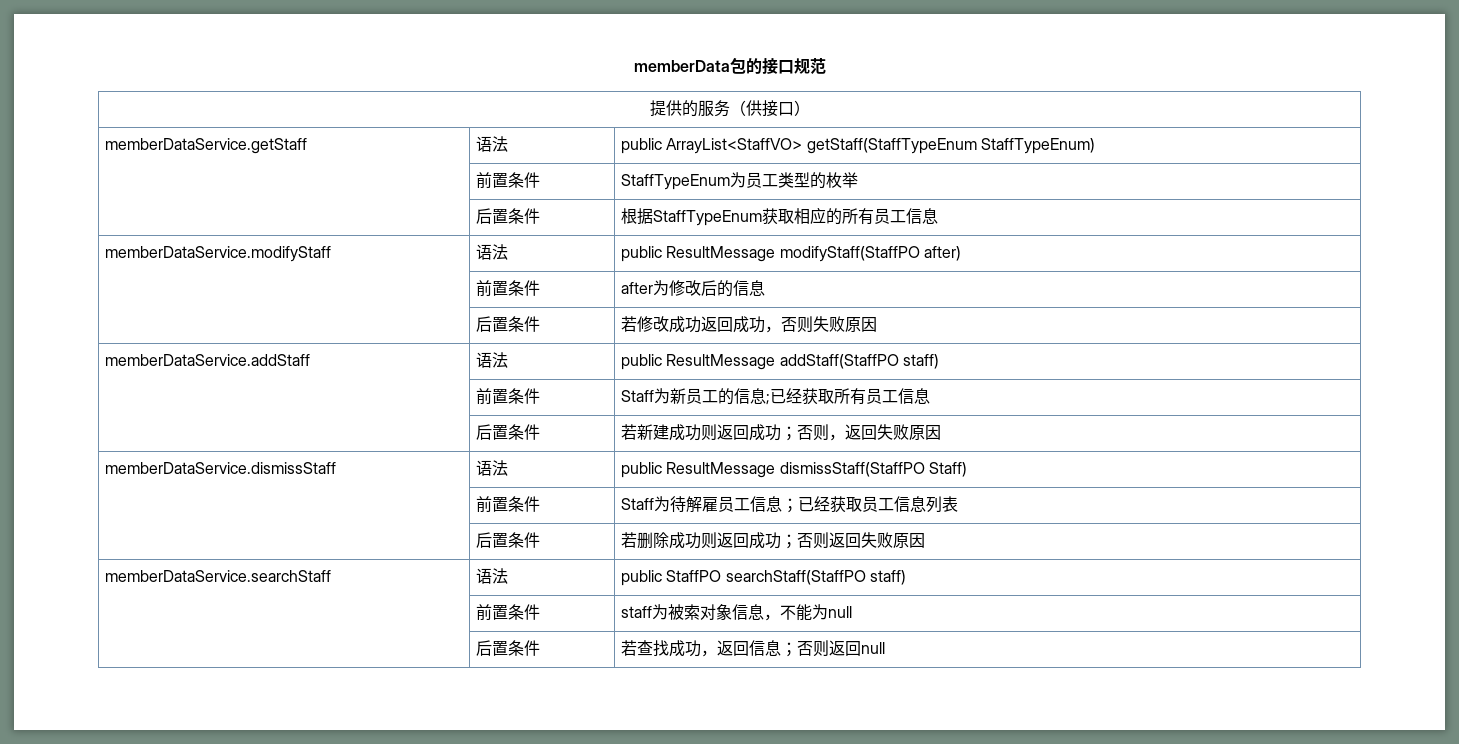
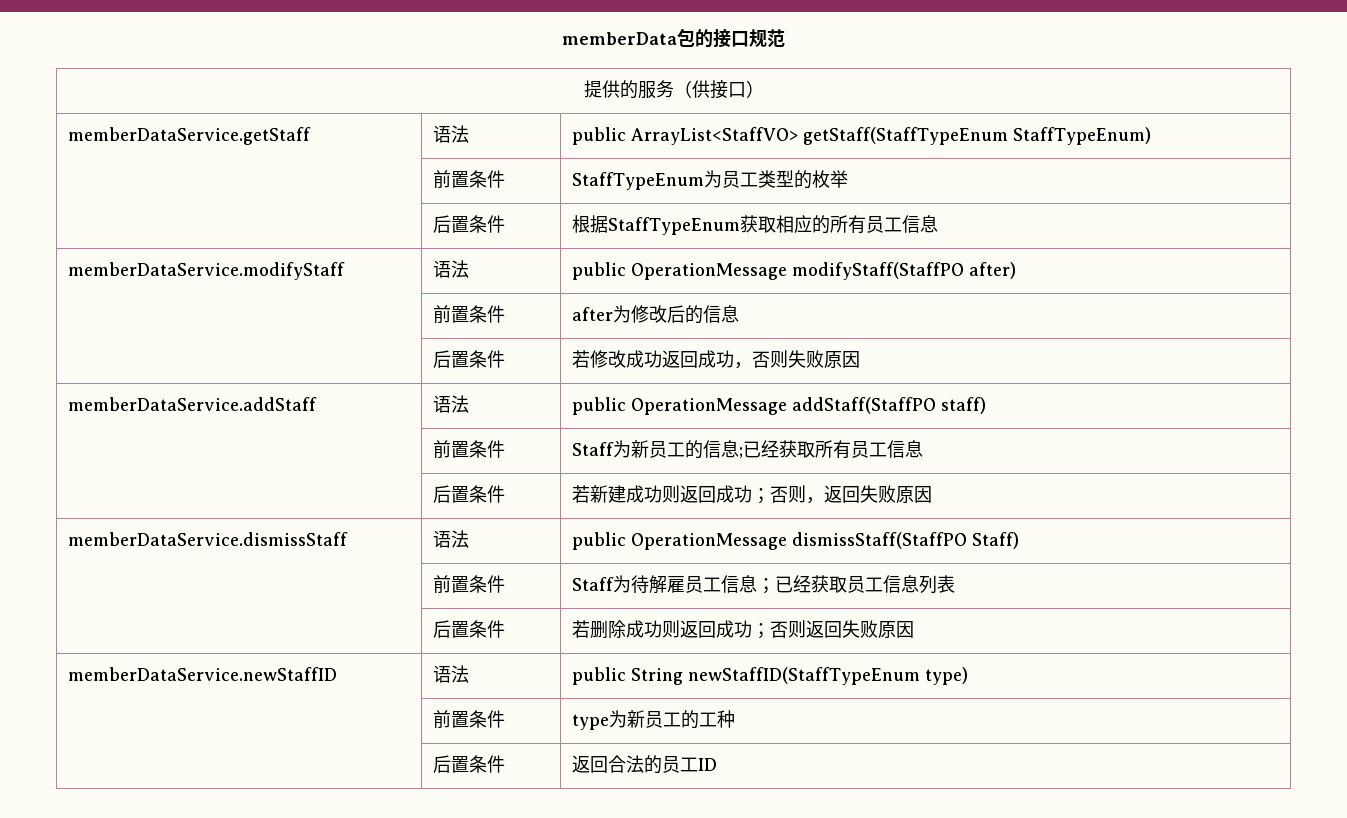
[666,246,776,262] ResultMessage -> [631,263,788,280] OperationMessage
[666,354,776,370] ResultMessage -> [631,398,788,415] OperationMessage
[666,462,776,478] ResultMessage -> [631,533,788,550] OperationMessage
[104,570,331,582] [475,568,508,584] [620,570,906,586] [475,604,540,621] [620,604,852,621] [475,640,540,656] [620,640,885,657] memberDataService.searchStaff | 语法 | public StaffPO searchStaff(StaffPO staff) // | 前置条件 | staff为被索对象信息，不能为null // | 后置条件 | 若查找成功，返回信息；否则返回null -> [68,667,338,681] [433,665,470,683] [572,667,969,685] [433,710,506,728] [572,710,736,730] [433,755,506,773] [572,755,718,774] memberDataService.newStaffID | 语法 | public String newStaffID(StaffTypeEnum type) // | 前置条件 | type为新员工的工种 // | 后置条件 | 返回合法的员工ID

